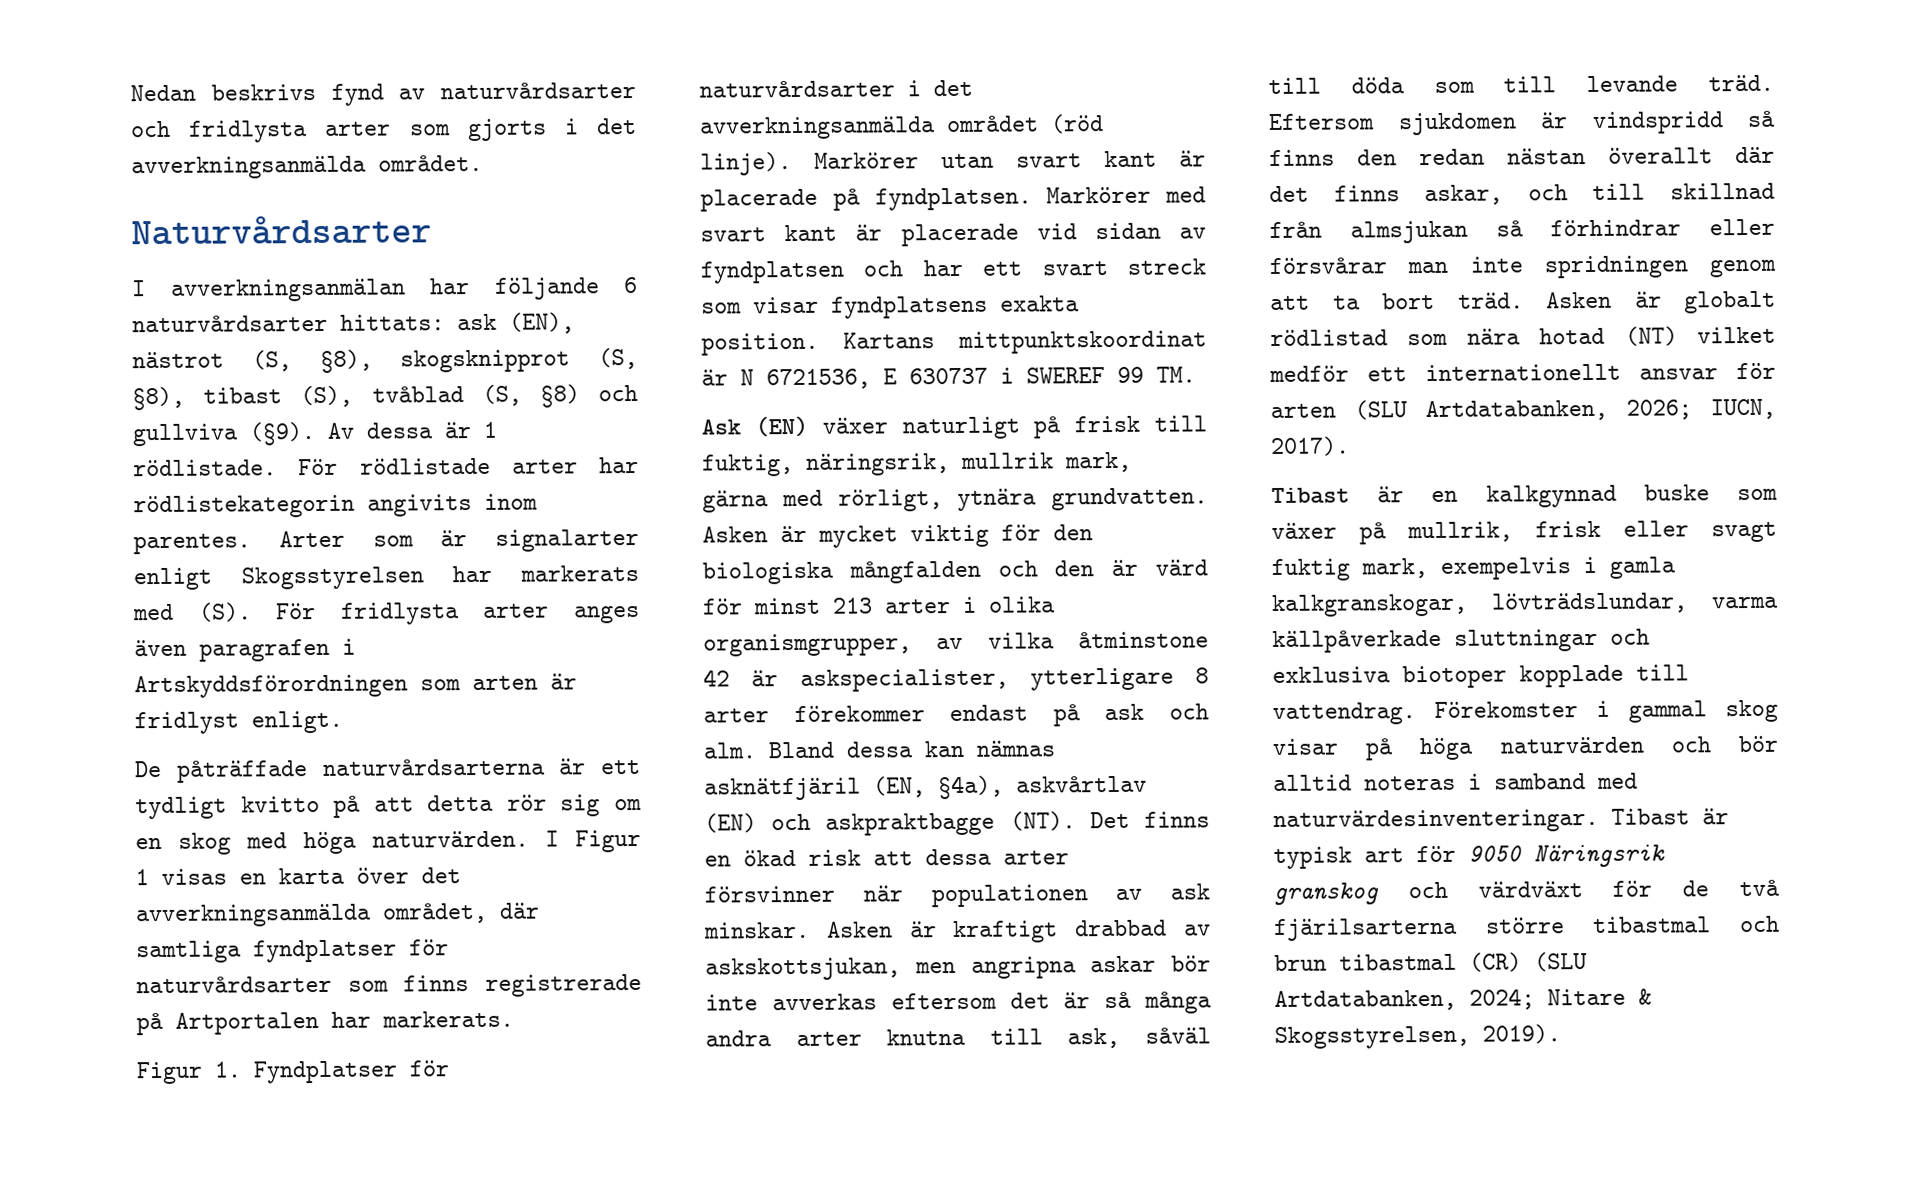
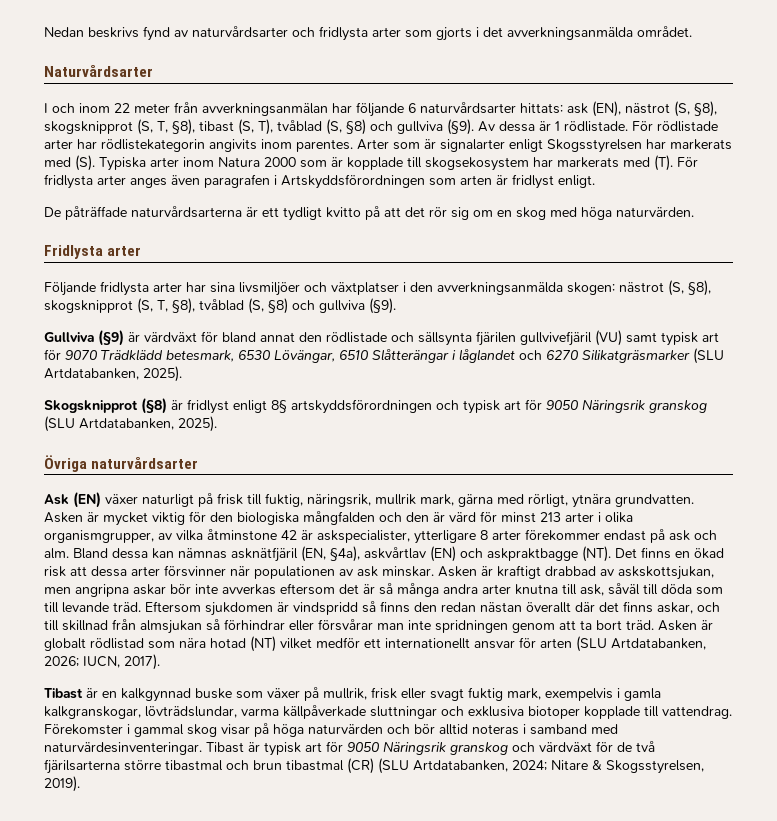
(146, 288) none -> [52,102,198,113] och inom 22 meter från
(638, 358) none -> [157,121,168,133] T,
[300,385,354,408] (S), -> [238,119,273,135] (S, T),
(252, 612) none -> [99,155,673,171] Typiska arter inom Natura 2000 som är kopplade till skogsekosystem har markerats med (T).
[427,794,495,812] detta -> [405,207,425,217] det
[545,829,641,853] [135,867,461,886] [135,902,539,928] [136,939,449,964] [136,973,642,997] [136,1010,514,1036] [136,1060,449,1085] [699,79,973,98] [699,114,1104,140] [700,150,1206,176] [700,186,1206,212] [700,222,1206,247] [700,258,1206,284] [701,295,1080,319] [701,330,1207,356] [701,366,1196,390] I Figur 1 visas en karta över det avverkningsanmälda området, där samtliga fyndplatser för naturvårdsarter som finns registrerade på Artportalen har markerats. // Figur 1. Fyndplatser för naturvårdsarter i det avverkningsanmälda området (röd linje). Markörer utan svart kant är placerade på fyndplatsen. Markörer med svart kant är placerade vid sidan av fyndplatsen och har ett svart streck som visar fyndplatsens exakta position. Kartans mittpunktskoordinat är N 6721536, E 630737 i SWEREF 99 TM. -> [44,245,142,259] [44,280,711,296] [44,298,396,314] [44,330,719,346] [44,348,724,364] [44,366,182,382] [44,398,707,414] [44,416,217,432] [44,455,199,472] // Fridlysta arter // Följande fridlysta arter har sina livsmiljöer och växtplatser i den avverkningsanmälda skogen: nästrot (S, §8), skogsknipprot (S, T, §8), tvåblad (S, §8) och gullviva (§9). // Gullviva (§9) är värdväxt för bland annat den rödlistade och sällsynta fjärilen gullvivefjäril (VU) samt typisk art för 9070 Trädklädd betesmark, 6530 Lövängar, 6510 Slåtterängar i låglandet och 6270 Silikatgräsmarker (SLU Artdatabanken, 2025). // Skogsknipprot (§8) är fridlyst enligt 8§ artskyddsförordningen och typisk art för 9050 Näringsrik granskog (SLU Artdatabanken, 2025). // Övriga naturvårdsarter

